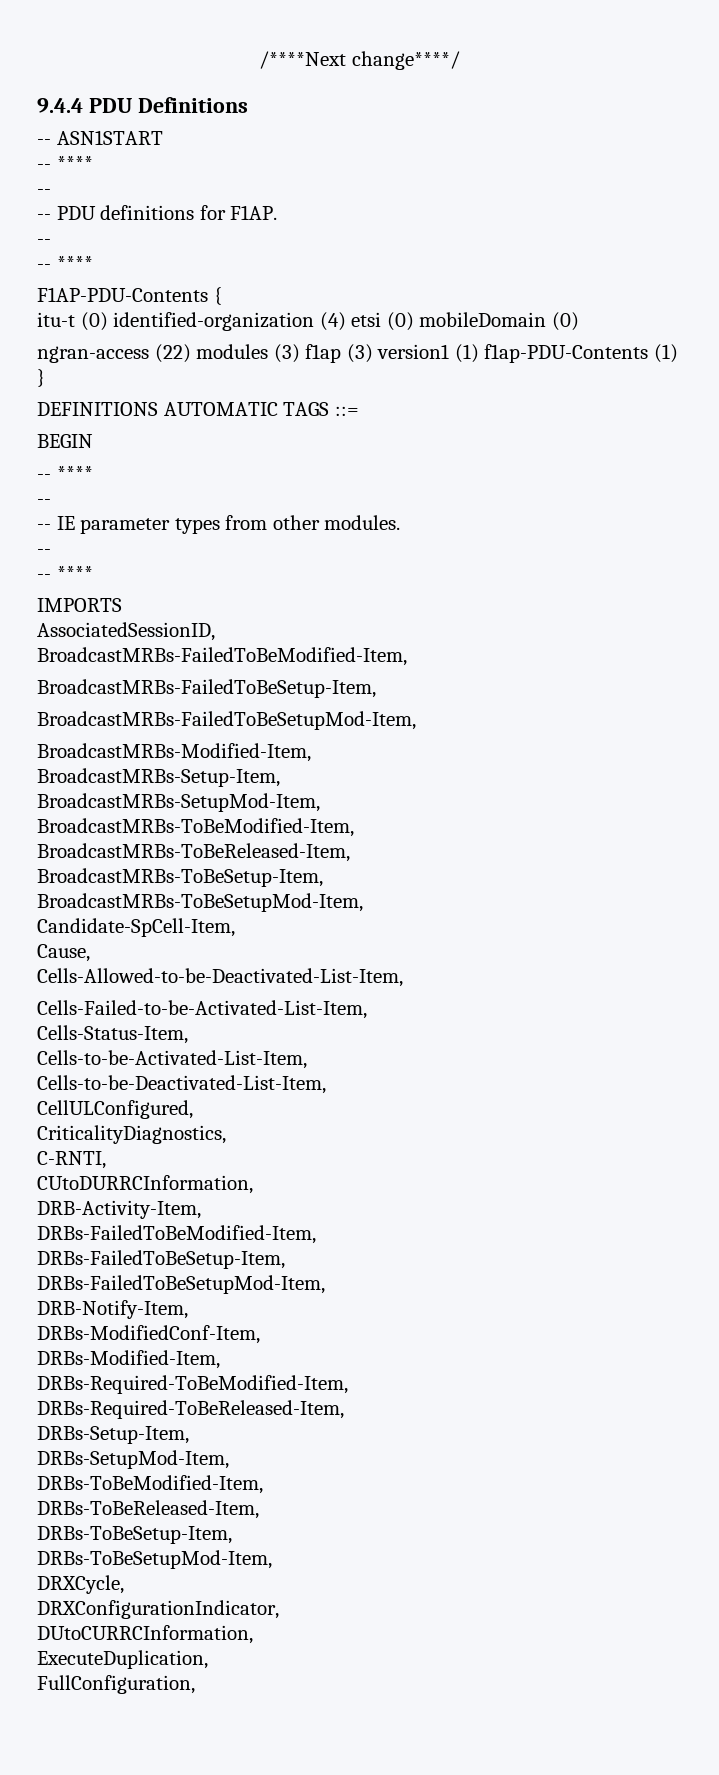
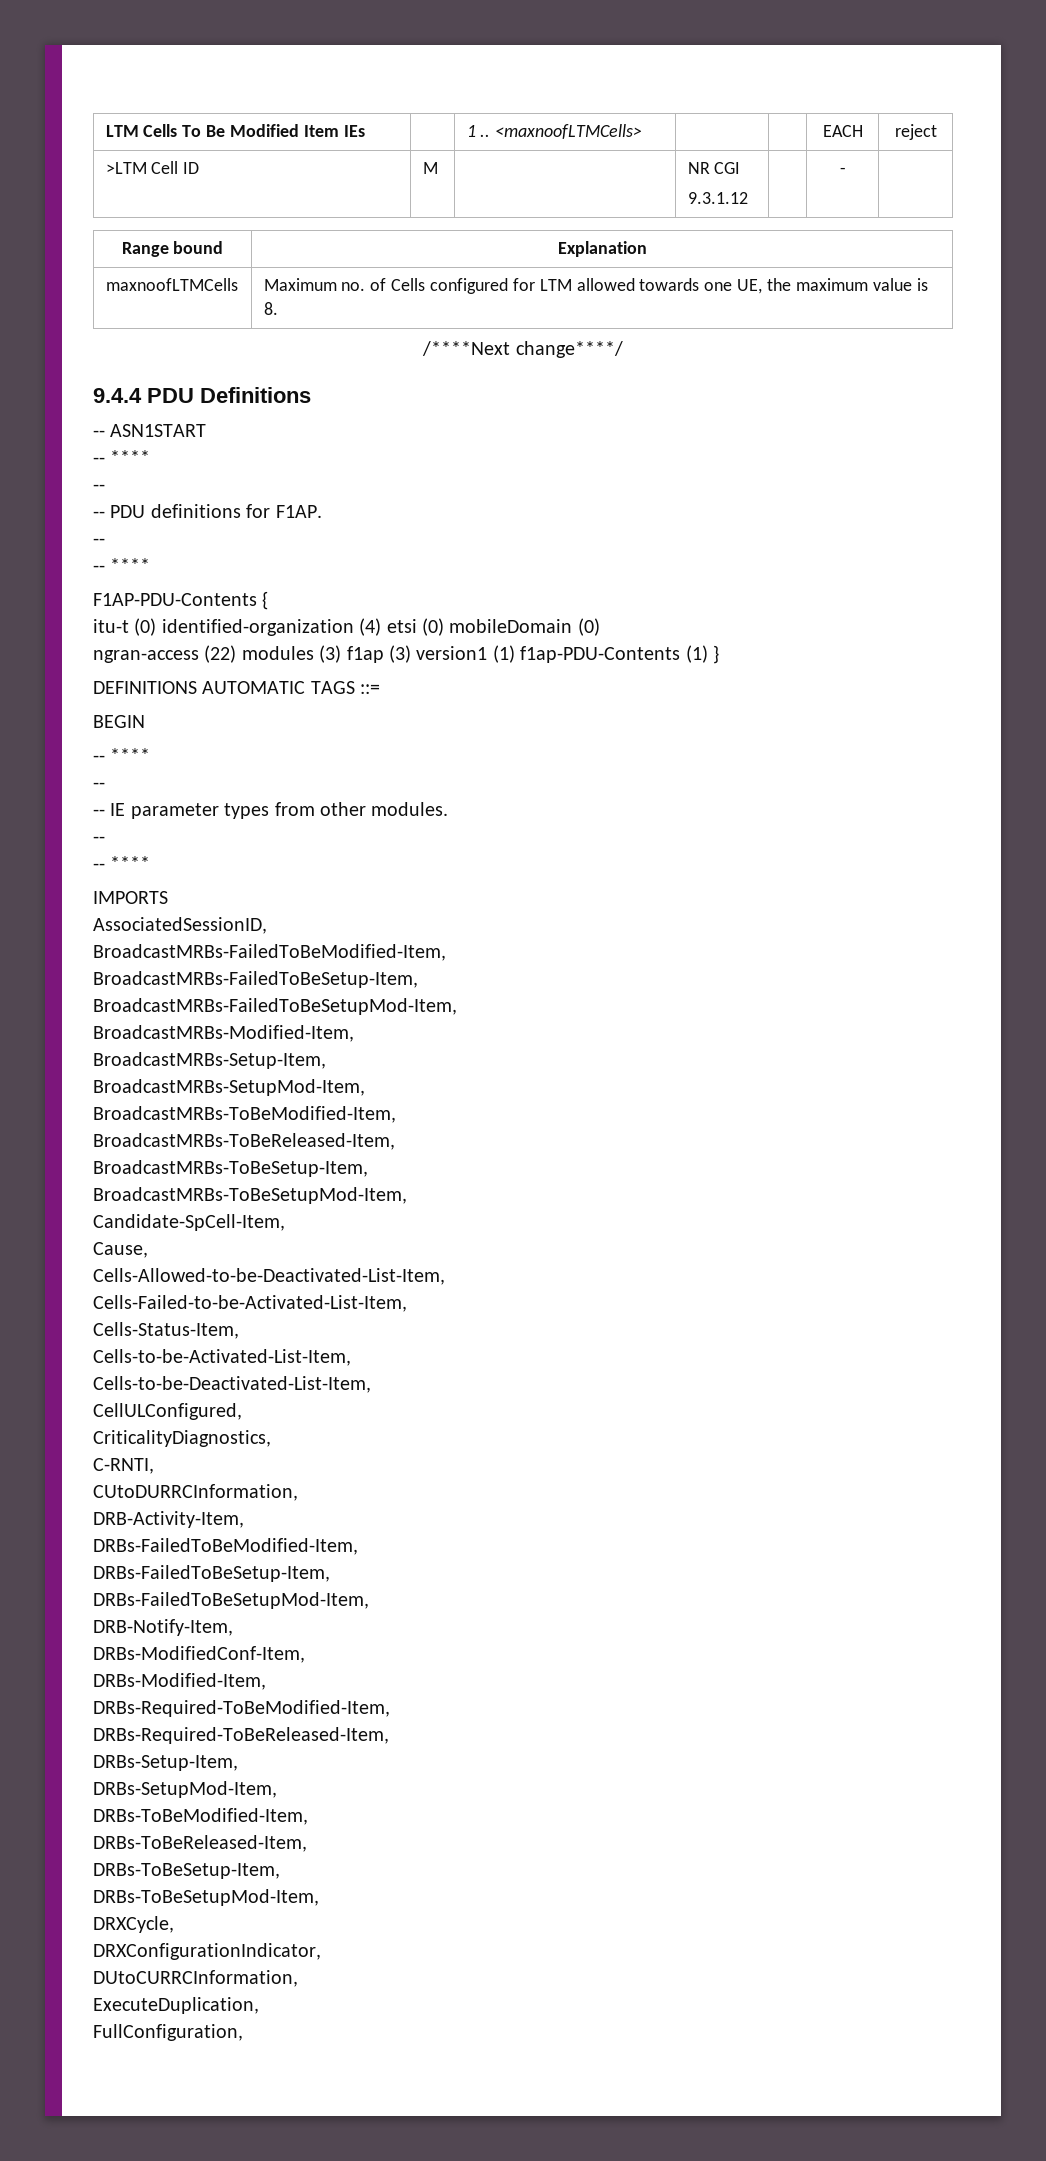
(259, 60) none -> [105,124,365,137] [466,124,643,139] [822,125,863,137] [894,124,937,140] [105,161,200,174] [422,162,438,174] [687,162,741,174] [687,192,748,204] [839,167,846,174] [121,241,224,257] [557,241,647,257] [105,278,238,291] [263,278,928,294] [263,302,278,315] LTM Cells To Be Modified Item IEs | | 1 .. <maxnoofLTMCells> | | | EACH | reject // >LTM Cell ID | M | | NR CGI // 9.3.1.12 | | - | // Range bound | Explanation // maxnoofLTMCells | Maximum no. of Cells configured for LTM allowed towards one UE, the maximum value is 8. //

